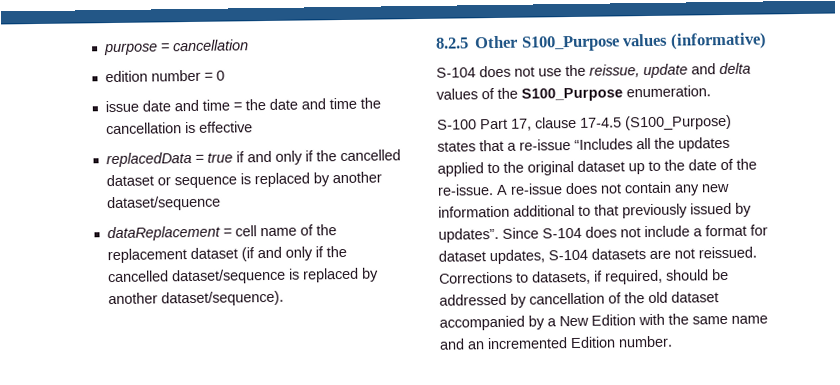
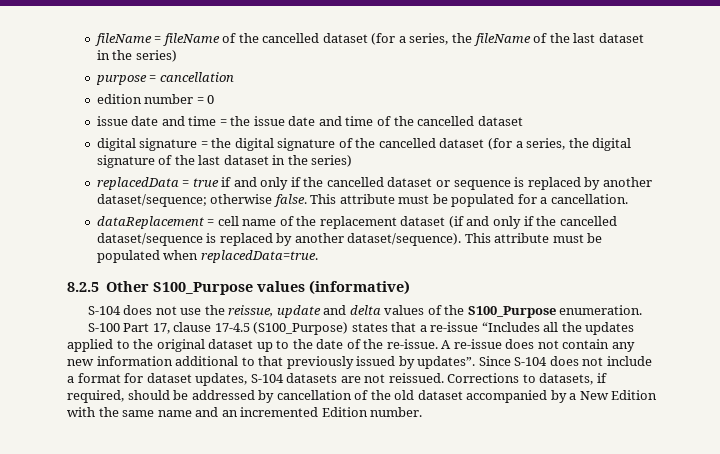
(104, 49) none -> [94,33,644,46] [96,50,177,62] fileName = fileName of the cancelled dataset (for a series, the fileName of the last dataset in the series) //
[269,97,382,110] [106,121,254,135] date and time the cancellation is effective -> [253,116,523,126] [96,138,632,151] [96,155,353,168] issue date and time of the cancelled dataset // digital signature = the digital signature of the cancelled dataset (for a series, the digital signature of the last dataset in the series)
[107,195,222,212] dataset/sequence -> [96,194,628,207] dataset/sequence; otherwise false. This attribute must be populated for a cancellation.
(285, 298) none -> [464,233,603,243] [96,250,318,263] This attribute must be populated when replacedData=true.

